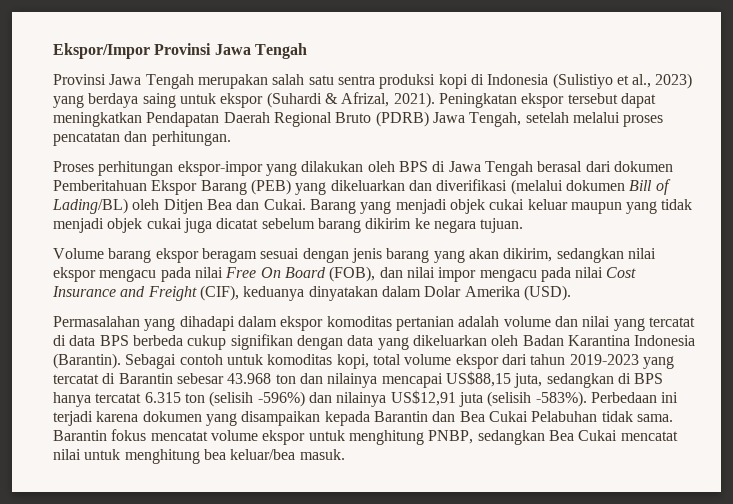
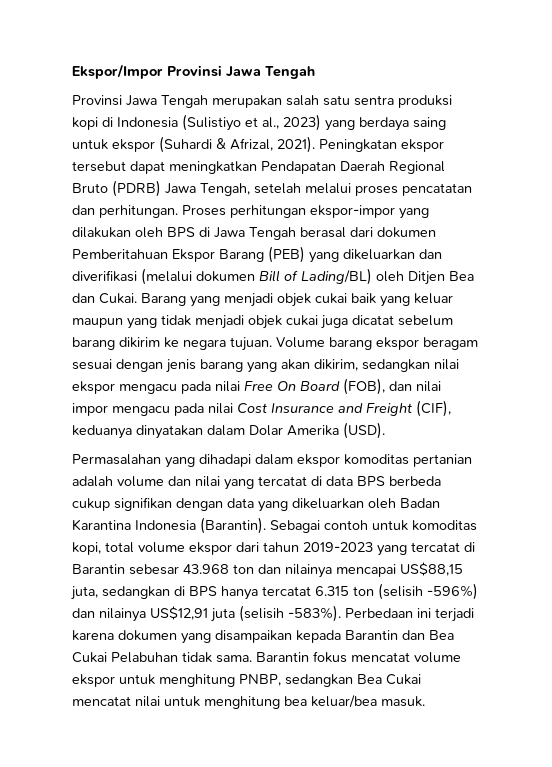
(231, 138) // -> (178, 211) none
(525, 204) none -> [351,293,410,307] baik yang
(524, 225) // -> (272, 344) none

